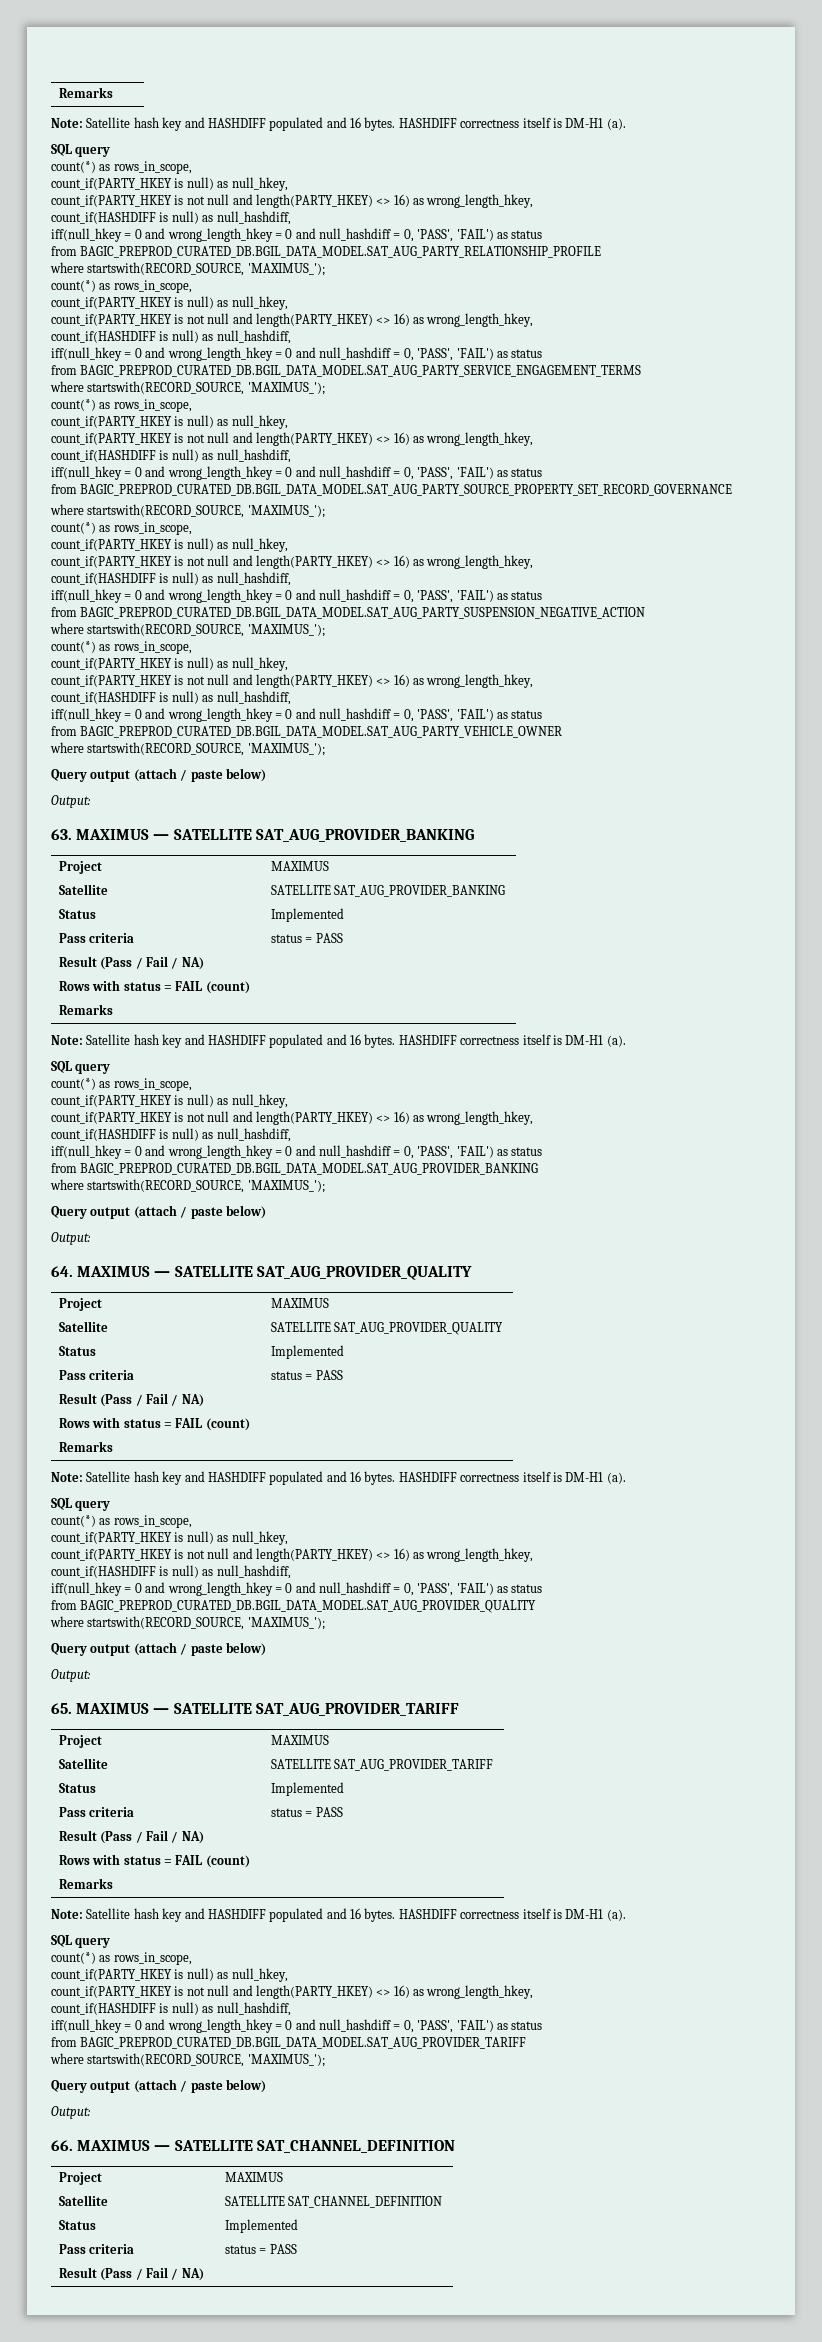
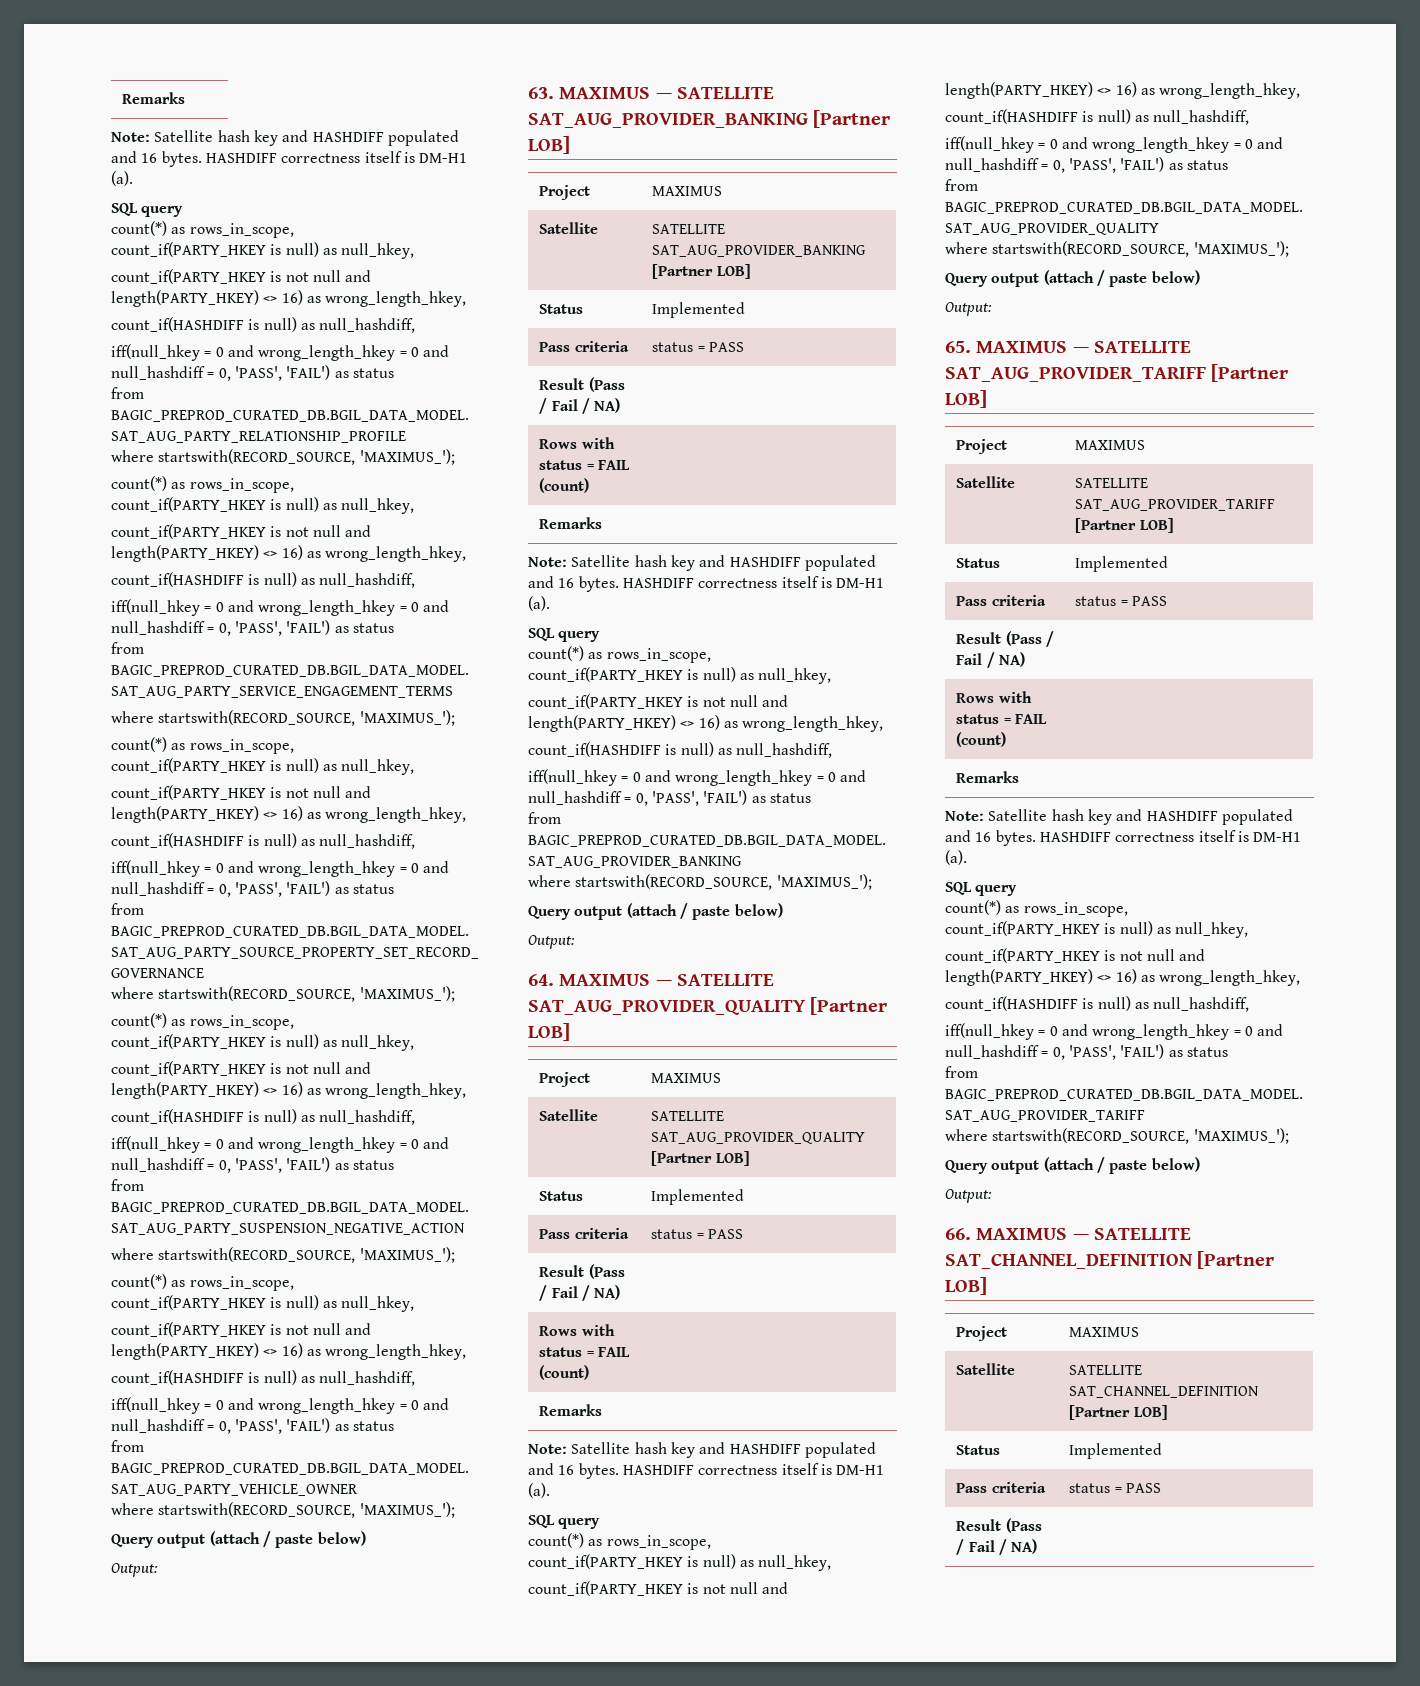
(474, 835) none -> [813,110,891,128] [528,136,570,154] [Partner LOB]
(506, 891) none -> [652,264,751,279] [Partner LOB]
(472, 1273) none -> [810,997,888,1015] [528,1023,570,1041] [Partner LOB]
(504, 1328) none -> [651,1151,750,1166] [Partner LOB]
(459, 1709) none -> [1211,364,1289,382] [945,390,987,408] [Partner LOB]
(494, 1765) none -> [1075,518,1174,533] [Partner LOB]
(455, 2146) none -> [1197,1251,1275,1269] [945,1277,987,1295] [Partner LOB]
(443, 2202) none -> [1069,1405,1168,1420] [Partner LOB]

